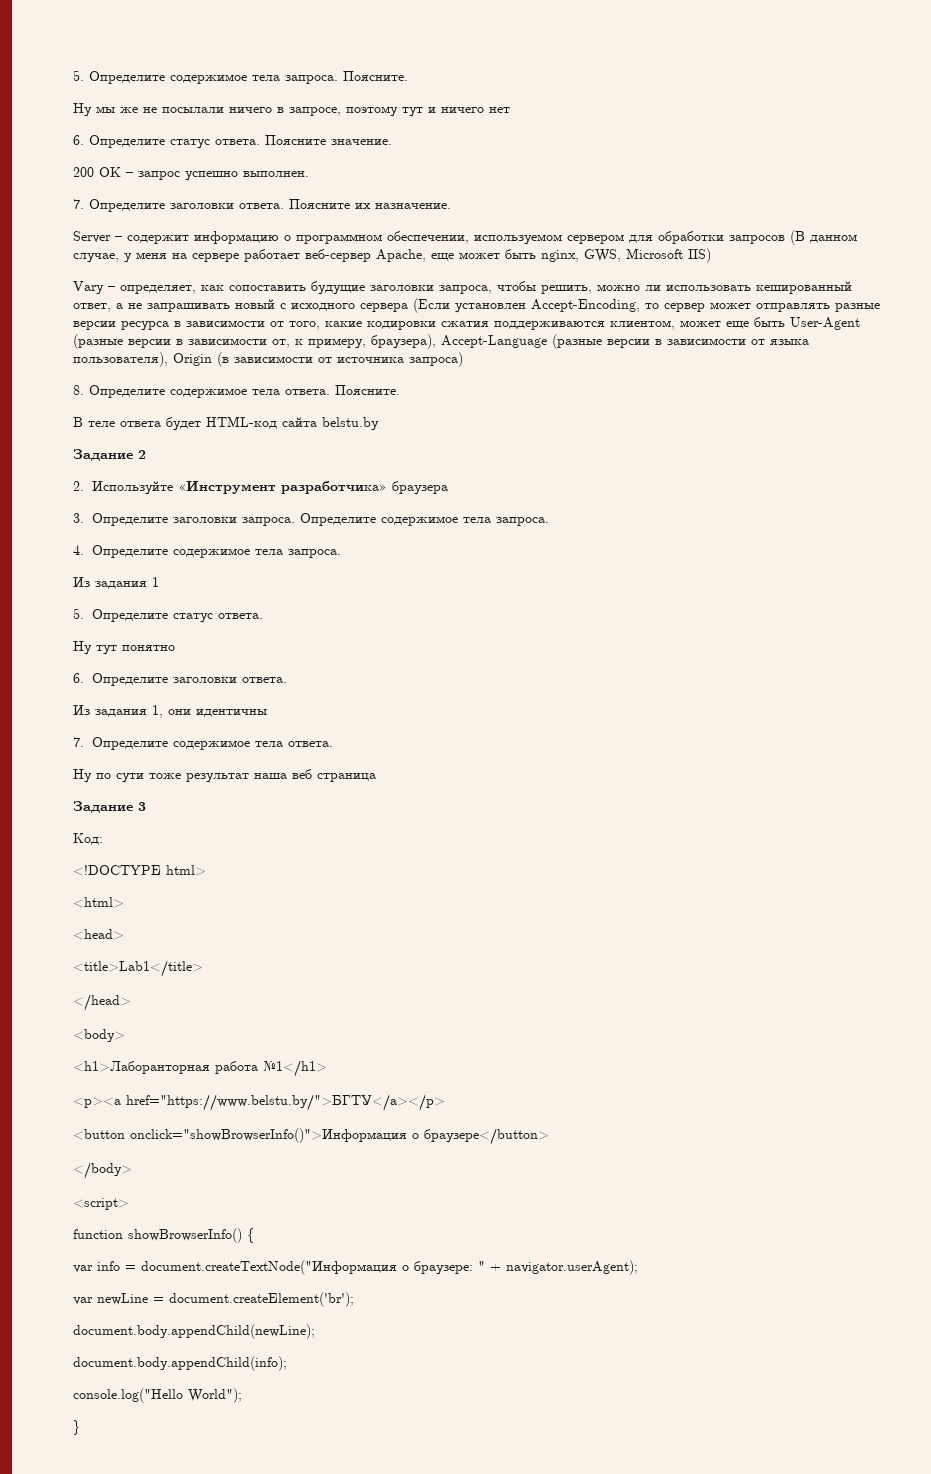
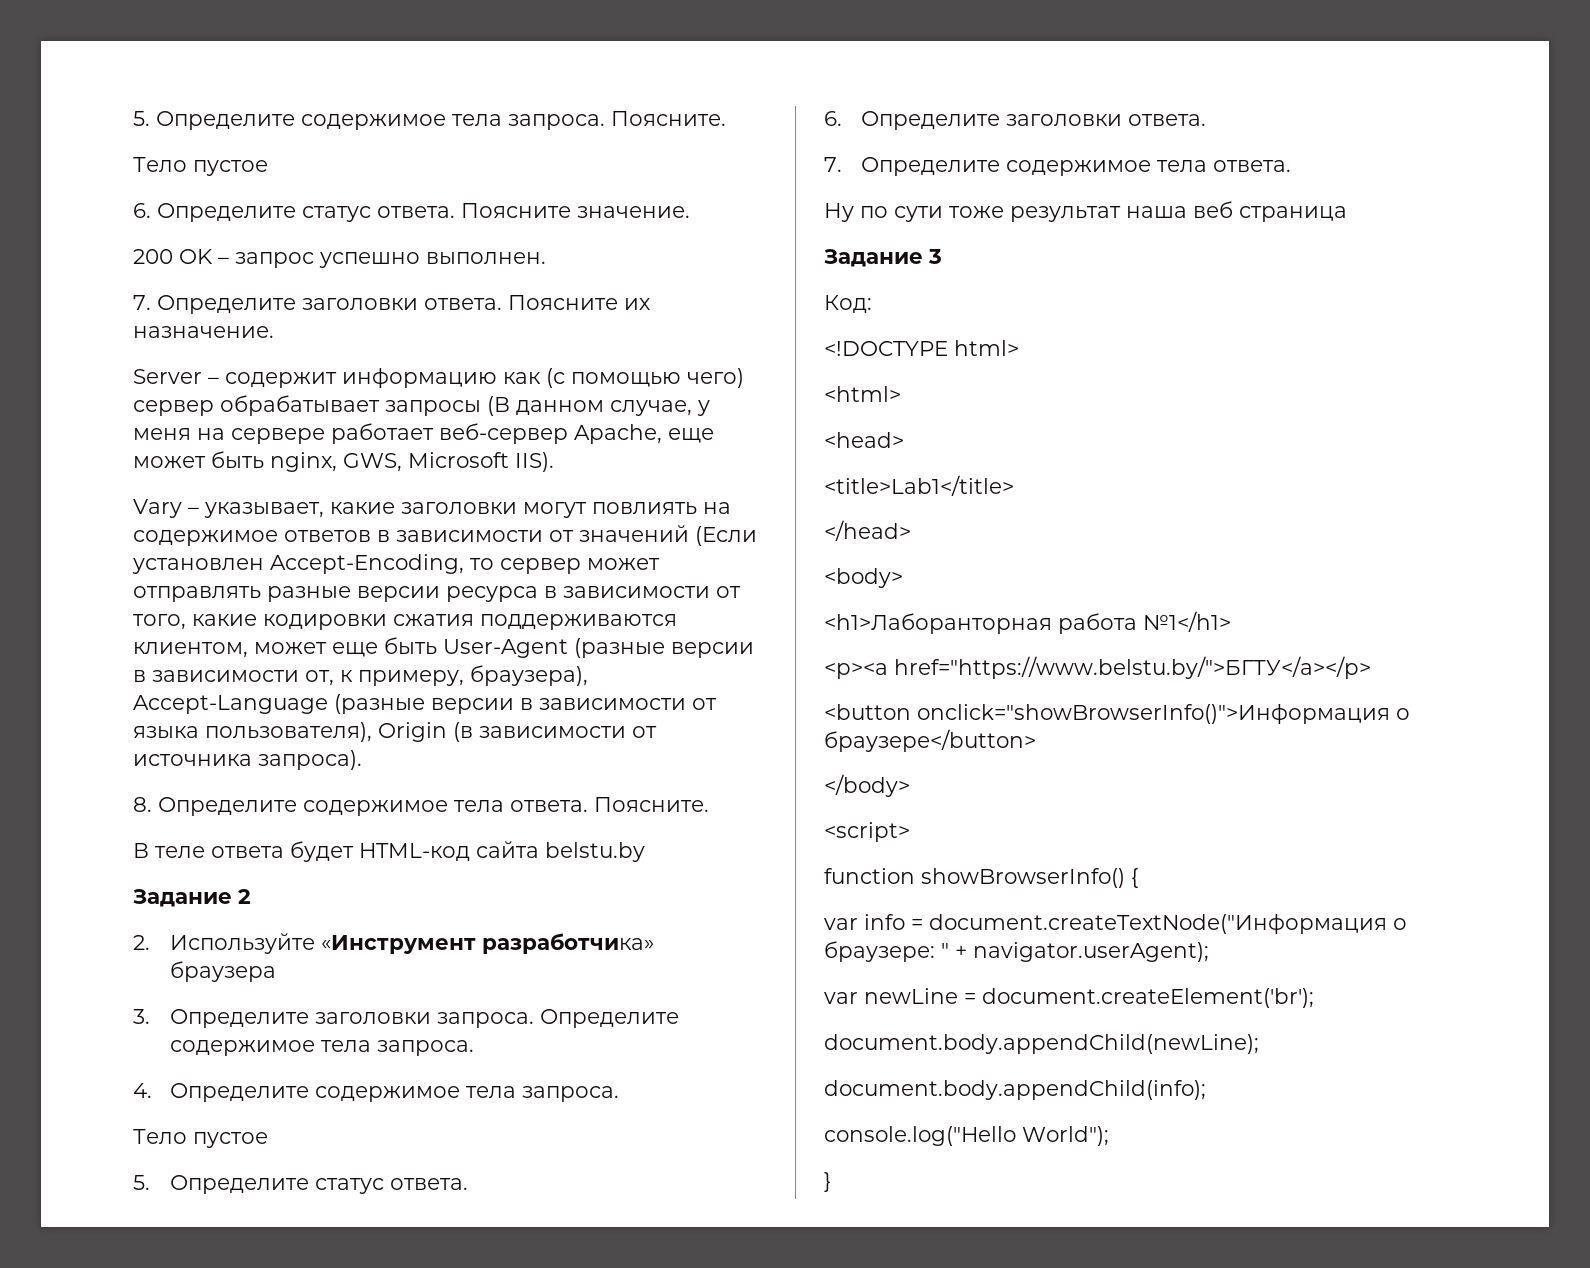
[73,103,510,117] Ну мы же не посылали ничего в запросе, поэтому тут и ничего нет -> [133,157,268,176] Тело пустое
[284,231,785,245] о программном обеспечении, используемом сервером для обработки запросов -> [503,368,744,388] [133,395,481,416] как (с помощью чего) сервер обрабатывает запросы
[688,248,711,263] IIS) -> [515,452,554,472] IIS).
[120,281,852,295] [73,299,408,312] определяет, как сопоставить будущие заголовки запроса, чтобы решить, можно ли использовать кешированный ответ, а не запрашивать новый с исходного сервера -> [204,502,731,518] [133,525,689,546] указывает, какие заголовки могут повлиять на содержимое ответов в зависимости от значений
[409,352,463,367] запроса) -> [258,750,362,770] запроса).
[73,577,159,589] Из задания 1 -> [133,1129,268,1148] Тело пустое
[73,641,175,655] // Ну тут понятно -> (469, 1184) none
[73,705,267,718] // Из задания 1, они идентичны -> (1207, 120) none

